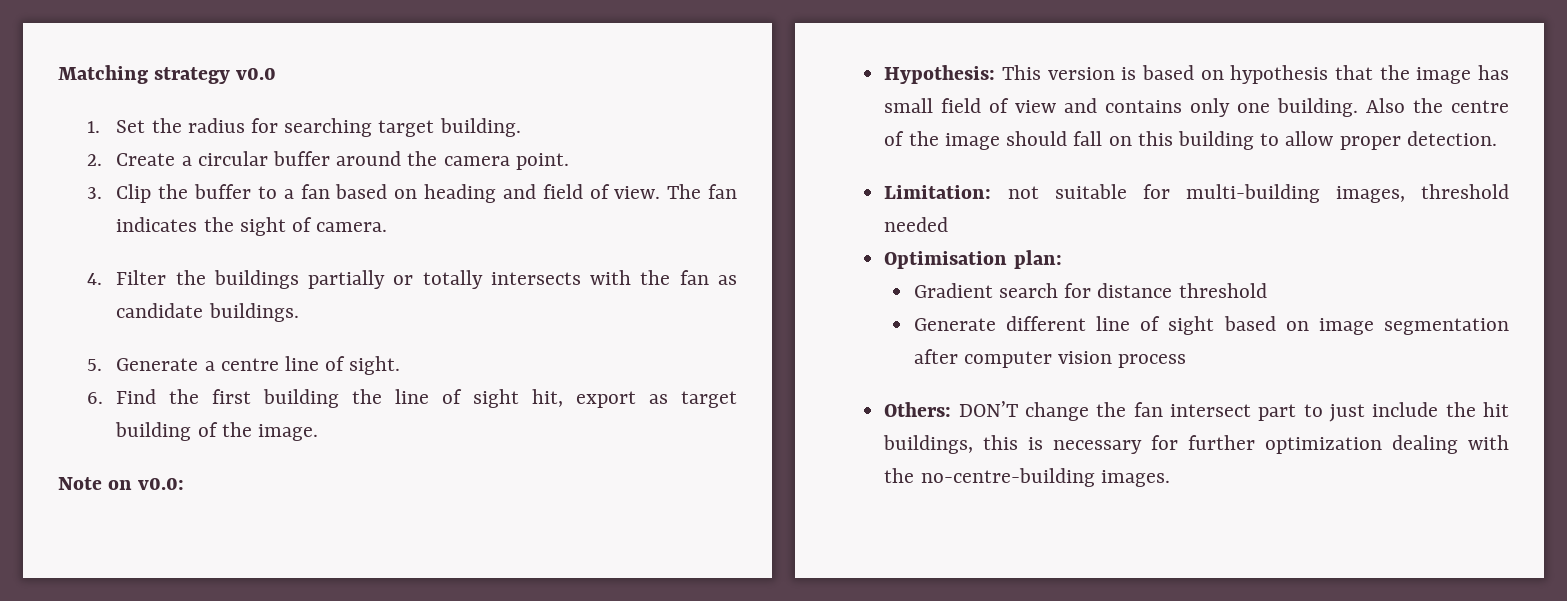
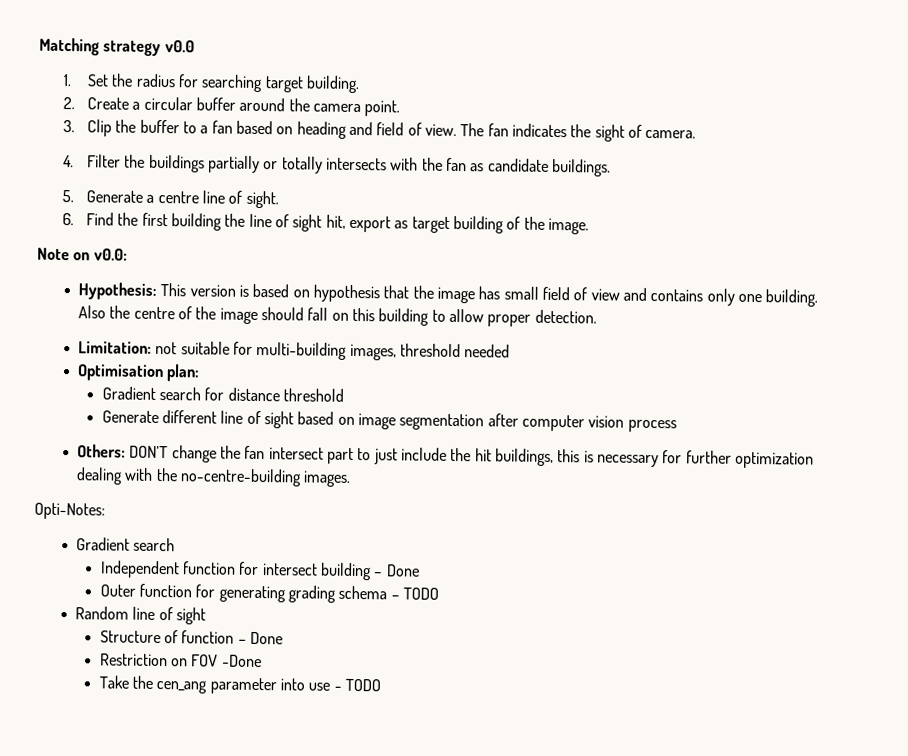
(1170, 478) none -> [34,502,105,520] [76,537,176,552] [99,560,420,581] [99,583,439,603] [75,606,207,625] [99,630,283,645] [99,653,262,668] [98,675,381,695] // Opti-Notes: // Gradient search // Independent function for intersect building – Done // Outer function for generating grading schema – TODO // Random line of sight // Structure of function – Done // Restriction on FOV -Done // Take the cen_ang parameter into use - TODO

